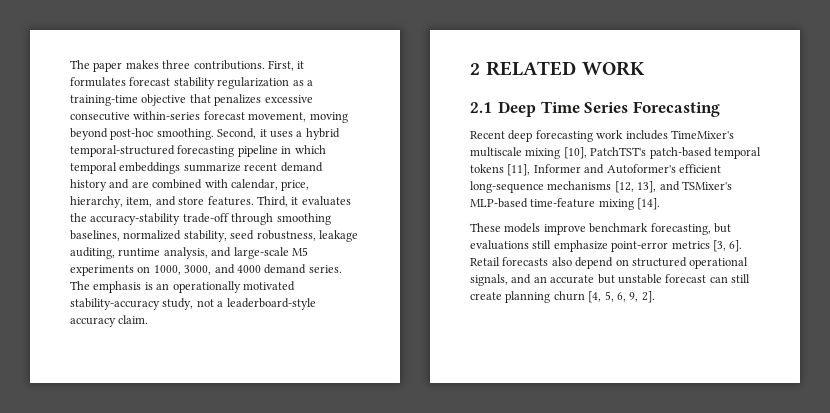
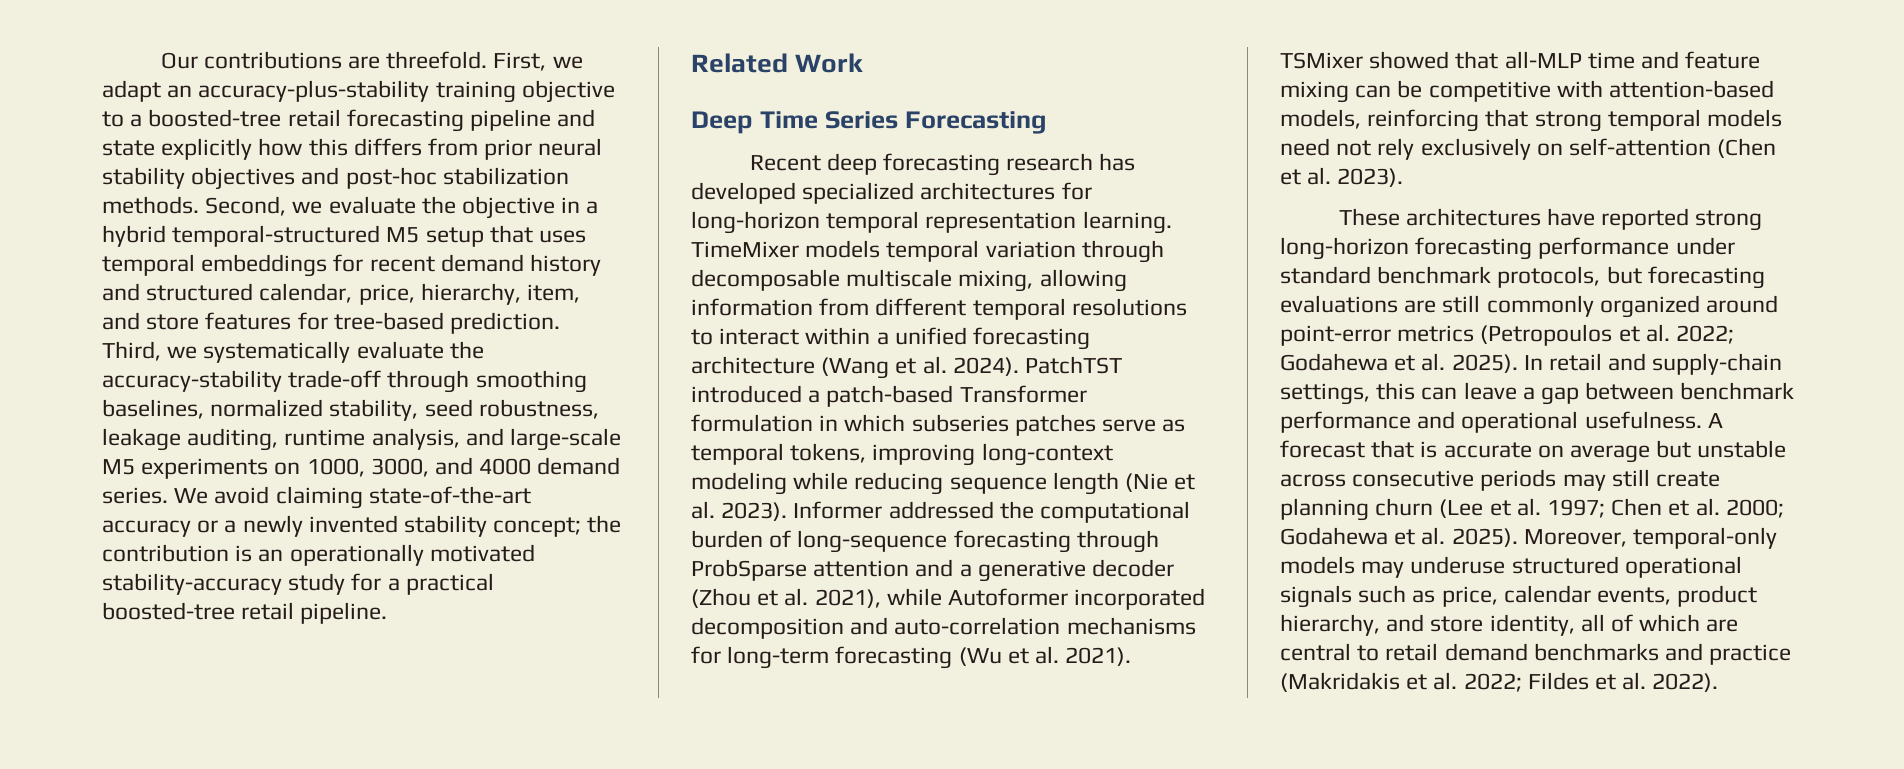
[70,60,305,72] [70,77,313,89] [70,94,313,106] [70,111,348,123] [70,128,340,140] [70,145,326,157] The paper makes three contributions. First, it formulates forecast stability regularization as a training-time objective that penalizes excessive consecutive within-series forecast movement, moving beyond post-hoc smoothing. Second, it uses a hybrid temporal-structured forecasting pipeline in which -> [160,51,583,71] [102,80,615,103] [102,109,596,132] [102,138,603,160] [102,167,569,190] [102,196,599,219] [102,225,587,247] Our contributions are threefold. First, we adapt an accuracy-plus-stability training objective to a boosted-tree retail forecasting pipeline and state explicitly how this differs from prior neural stability objectives and post-hoc stabilization methods. Second, we evaluate the objective in a hybrid temporal-structured M5 setup that uses
[183,163,241,172] summarize -> [333,254,364,272] for
[131,179,228,189] are combined with -> [146,283,254,301] structured
[207,196,351,207] features. Third, it evaluates -> [205,312,561,334] [102,341,444,363] features for tree-based prediction. Third, we systematically evaluate
[70,281,142,293] The emphasis -> [174,486,531,509] [102,515,622,537] [102,544,229,562] We avoid claiming state-of-the-art accuracy or a newly invented stability concept; the contribution
[162,298,316,310] [70,315,149,327] [470,61,645,76] [470,102,492,113] study, not a leaderboard-style accuracy claim. // 2 RELATED WORK // 2.1 -> [288,573,494,595] [102,602,388,624] [691,53,864,73] study for a practical boosted-tree retail pipeline. // Related Work //
[596,130,734,140] [470,147,761,159] [470,164,721,176] [470,181,732,193] [470,198,661,210] [470,223,731,235] [470,240,743,252] [470,257,749,269] [470,274,750,286] [470,291,655,303] work includes TimeMixer's multiscale mixing [10], PatchTST's patch-based temporal tokens [11], Informer and Autoformer's efficient long-sequence mechanisms [12, 13], and TSMixer's MLP-based time-feature mixing [14]. // These models improve benchmark forecasting, but evaluations still emphasize point-error metrics [3, 6]. Retail forecasts also depend on structured operational signals, and an accurate but unstable forecast can still create planning churn [4, 5, 6, 9, 2]. -> [1006,153,1136,171] [691,182,1092,204] [691,211,1172,234] [691,240,1164,263] [691,269,1127,292] [691,298,1187,320] [691,327,1091,350] [691,356,1123,379] [691,385,1087,407] [691,414,1186,436] [691,443,1113,466] [691,472,1196,495] [691,501,1191,523] [691,530,1159,553] [691,559,1175,582] [691,588,1206,610] [691,617,1196,639] [691,646,1132,669] [1280,51,1761,69] [1280,80,1775,103] [1280,109,1783,132] [1280,138,1777,160] [1280,167,1404,187] [1338,208,1763,231] [1280,237,1735,260] [1280,266,1765,289] [1280,295,1779,318] [1280,324,1735,346] [1280,353,1783,375] [1280,382,1795,405] [1280,411,1723,433] [1280,440,1787,463] [1280,469,1721,491] [1280,498,1784,521] [1280,527,1778,549] [1280,556,1742,578] [1280,585,1758,608] [1280,614,1739,636] [1280,643,1792,665] [1280,672,1719,692] research has developed specialized architectures for long-horizon temporal representation learning. TimeMixer models temporal variation through decomposable multiscale mixing, allowing information from different temporal resolutions to interact within a unified forecasting architecture (Wang et al. 2024). PatchTST introduced a patch-based Transformer formulation in which subseries patches serve as temporal tokens, improving long-context modeling while reducing sequence length (Nie et al. 2023). Informer addressed the computational burden of long-sequence forecasting through ProbSparse attention and a generative decoder (Zhou et al. 2021), while Autoformer incorporated decomposition and auto-correlation mechanisms for long-term forecasting (Wu et al. 2021). TSMixer showed that all-MLP time and feature mixing can be competitive with attention-based models, reinforcing that strong temporal models need not rely exclusively on self-attention (Chen et al. 2023). // These architectures have reported strong long-horizon forecasting performance under standard benchmark protocols, but forecasting evaluations are still commonly organized around point-error metrics (Petropoulos et al. 2022; Godahewa et al. 2025). In retail and supply-chain settings, this can leave a gap between benchmark performance and operational usefulness. A forecast that is accurate on average but unstable across consecutive periods may still create planning churn (Lee et al. 1997; Chen et al. 2000; Godahewa et al. 2025). Moreover, temporal-only models may underuse structured operational signals such as price, calendar events, product hierarchy, and store identity, all of which are central to retail demand benchmarks and practice (Makridakis et al. 2022; Fildes et al. 2022).

